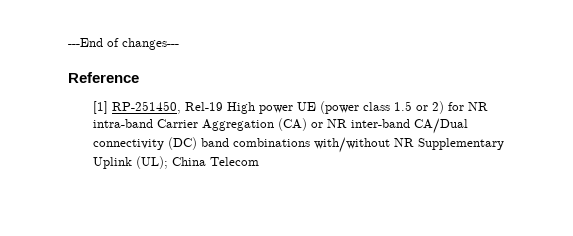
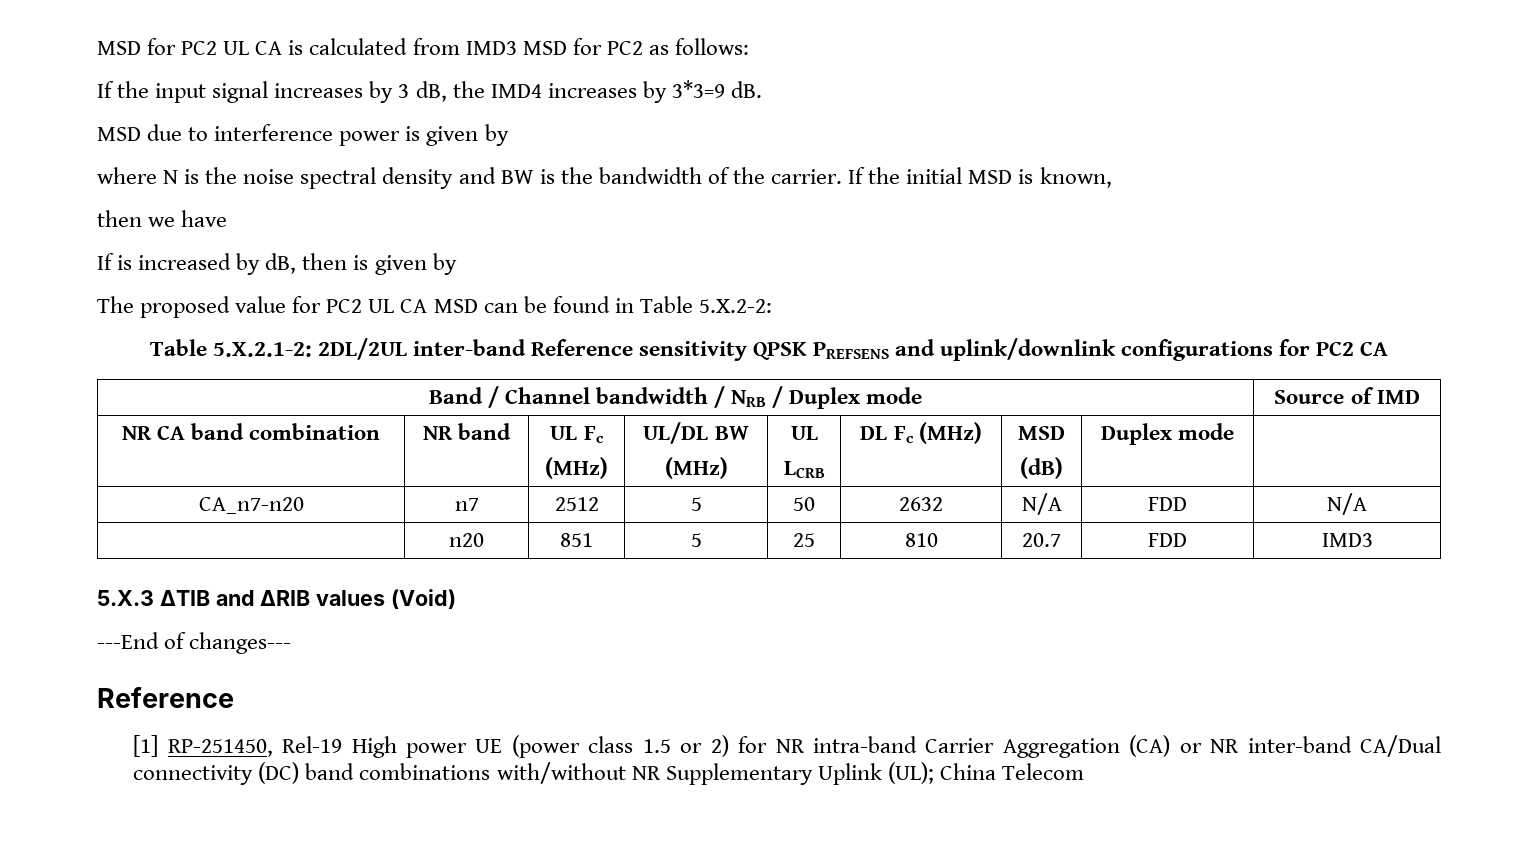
(68, 42) none -> [97,38,749,55] [97,80,762,103] [97,124,509,146] [97,167,1112,189] [97,210,228,227] [97,253,457,275] [97,296,772,318] [149,338,1389,361] [428,386,923,409] [1274,387,1420,404] [121,423,381,440] [422,423,512,440] [550,426,604,443] [545,457,608,479] [643,422,749,444] [664,457,728,479] [790,426,818,440] [783,461,825,478] [860,422,982,444] [1018,426,1065,440] [1020,457,1063,479] [1100,423,1235,445] [198,497,304,514] [454,498,479,511] [554,497,599,511] [690,497,702,511] [793,497,815,511] [899,497,943,511] [1021,493,1062,515] [1148,497,1187,511] [1327,493,1367,515] [449,533,484,547] [560,533,593,547] [690,533,702,547] [793,533,815,547] [904,533,938,547] [1022,533,1061,547] [1148,533,1187,547] [1321,533,1373,547] [97,589,457,609] MSD for PC2 UL CA is calculated from IMD3 MSD for PC2 as follows: // If the input signal increases by 3 dB, the IMD4 increases by 3*3=9 dB. // MSD due to interference power is given by // where N is the noise spectral density and BW is the bandwidth of the carrier. If the initial MSD is known, // then we have // If is increased by dB, then is given by // The proposed value for PC2 UL CA MSD can be found in Table 5.X.2-2: // Table 5.X.2.1-2: 2DL/2UL inter-band Reference sensitivity QPSK PREFSENS and uplink/downlink configurations for PC2 CA // Band / Channel bandwidth / NRB / Duplex mode | Source of IMD // NR CA band combination | NR band | UL Fc // (MHz) | UL/DL BW // (MHz) | UL // LCRB | DL Fc (MHz) | MSD // (dB) | Duplex mode | // CA_n7-n20 | n7 | 2512 | 5 | 50 | 2632 | N/A | FDD | N/A // | n20 | 851 | 5 | 25 | 810 | 20.7 | FDD | IMD3 // 5.X.3 ∆TIB and ∆RIB values (Void) //

